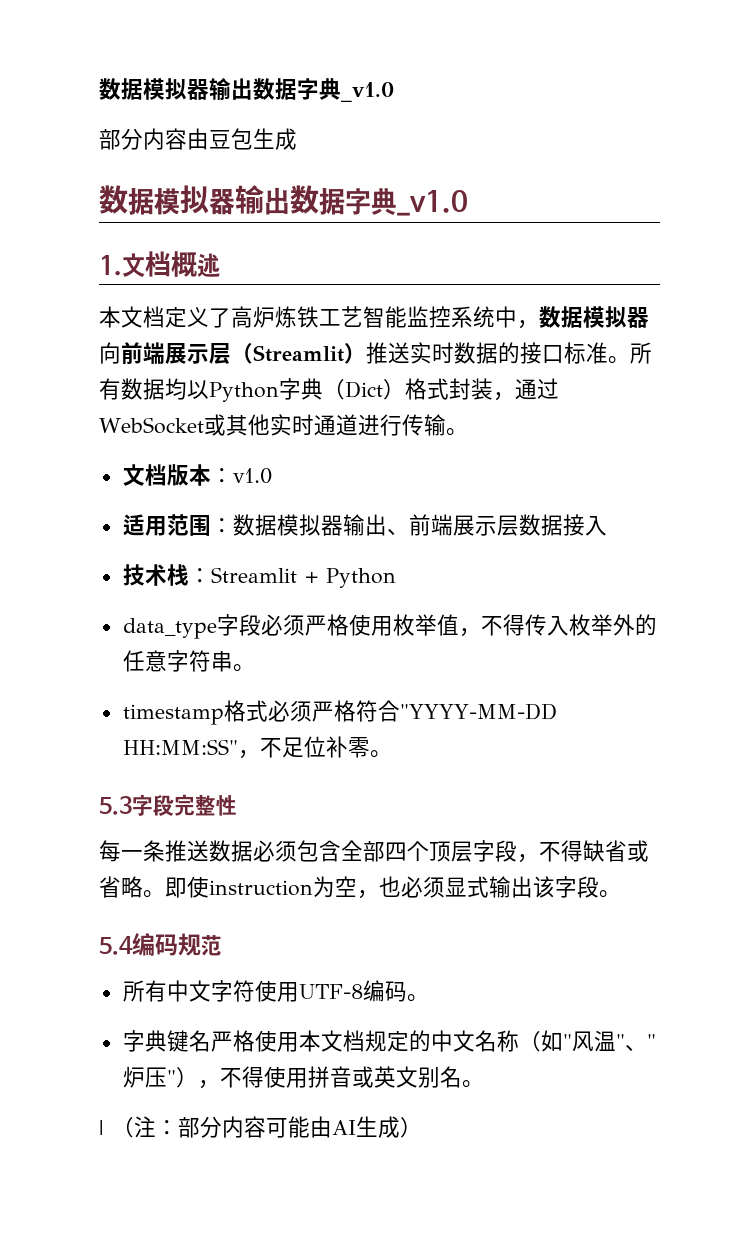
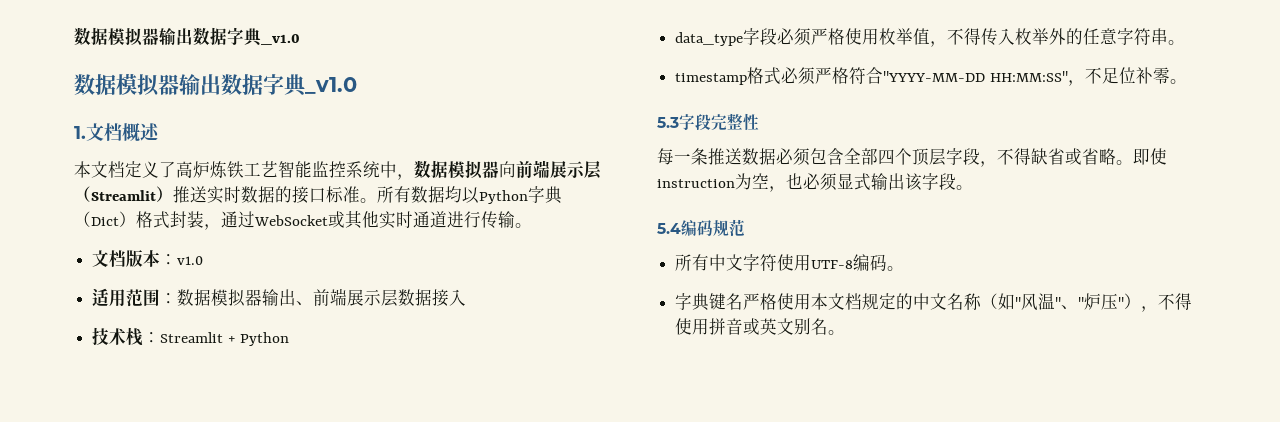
[99,78,394,102] [99,128,297,150] 数据模拟器输出数据字典_v1.0 // 部分内容由豆包生成 -> [74,27,300,47] 数据模拟器输出数据字典_v1.0
[99,1116,422,1138] // | （注：部分内容可能由AI生成） -> (846, 332) none

